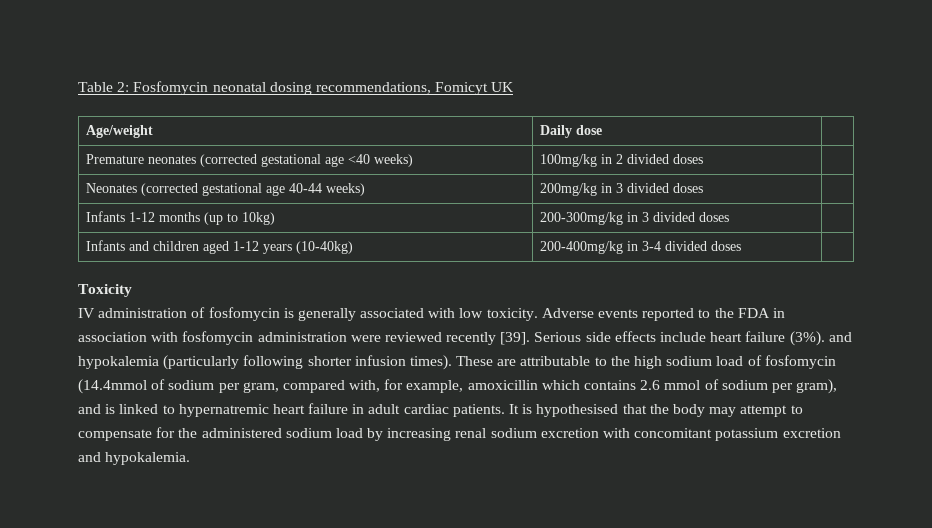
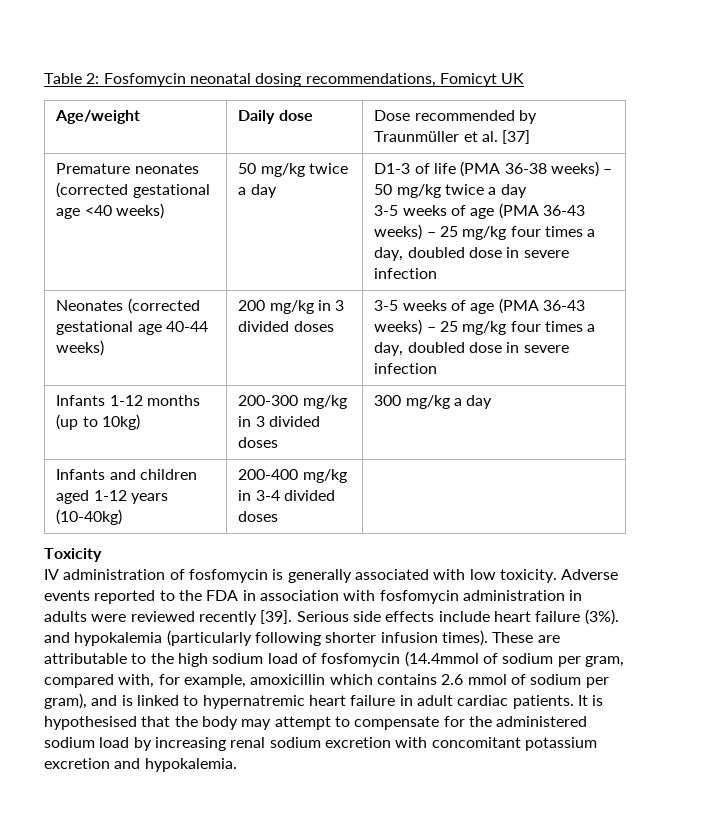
(603, 130) none -> [374,110,537,124] [374,130,531,144] Dose recommended by Traunmüller et al. [37]
[540,154,704,167] 100mg/kg in 2 divided doses | -> [238,163,348,177] [238,184,277,198] [374,161,613,177] [374,184,527,198] [374,203,585,219] [374,224,596,240] [374,247,569,261] [374,268,438,279] 50 mg/kg twice a day | D1-3 of life (PMA 36-38 weeks) – 50 mg/kg twice a day // 3-5 weeks of age (PMA 36-43 weeks) – 25 mg/kg four times a day, doubled dose in severe infection
[540,183,704,196] 200mg/kg in 3 divided doses | -> [238,300,345,314] [238,321,334,332] [374,298,585,314] [374,319,596,335] [374,342,569,356] [374,363,438,374] 200 mg/kg in 3 divided doses | 3-5 weeks of age (PMA 36-43 weeks) – 25 mg/kg four times a day, doubled dose in severe infection
[540,212,730,225] 200-300mg/kg in 3 divided doses | -> [238,395,347,409] [238,416,320,427] [238,437,279,448] [374,395,493,409] 200-300 mg/kg in 3 divided doses | 300 mg/kg a day
[540,241,624,254] 200-400mg/kg -> [238,469,347,483] 200-400 mg/kg
(347, 337) none -> [569,590,583,601] [44,611,87,622] in adults

